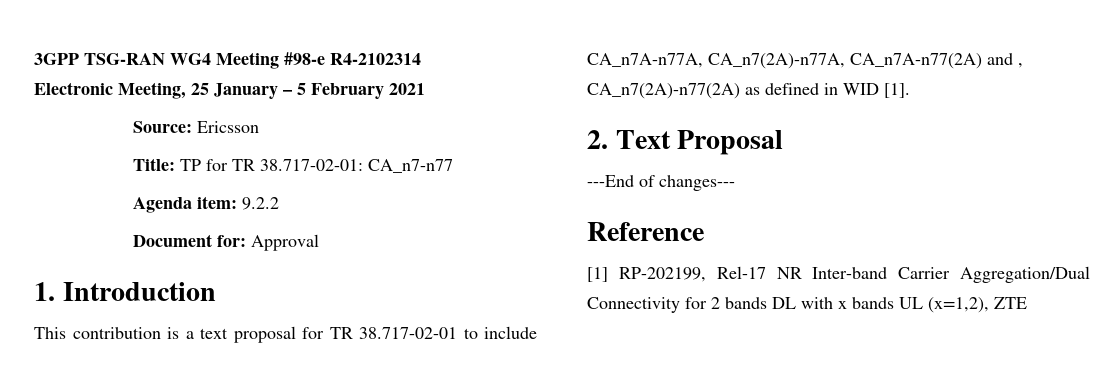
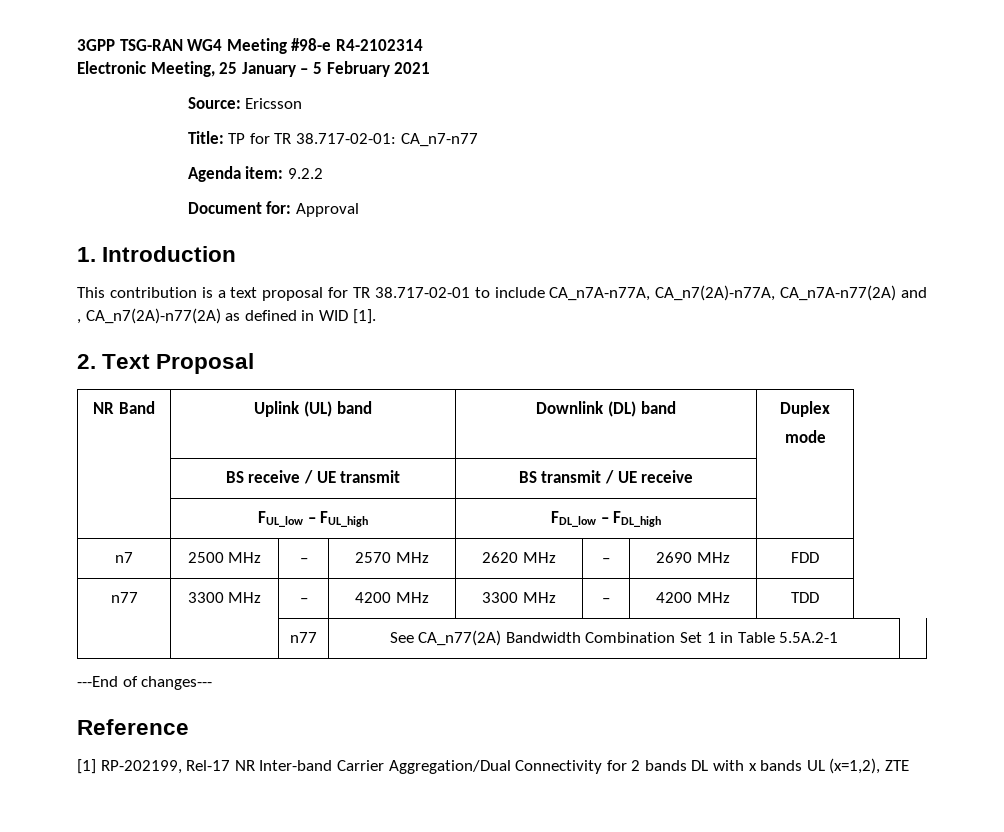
(784, 142) none -> [93,401,155,414] [254,401,372,417] [536,401,676,417] [780,401,830,417] [784,430,826,443] [225,470,401,484] [518,470,694,484] [257,511,369,527] [550,511,662,527] [115,552,133,563] [187,552,262,563] [299,558,308,563] [355,552,429,563] [482,552,556,563] [602,558,610,563] [656,552,730,563] [791,552,819,563] [110,592,138,603] [187,592,262,603] [299,598,308,603] [355,592,429,603] [482,592,556,603] [602,598,610,603] [656,592,730,603] [791,592,819,603] [290,632,317,643] [389,630,839,646] // NR Band | Uplink (UL) band | Downlink (DL) band | Duplex // mode // | BS receive / UE transmit | BS transmit / UE receive | // | FUL_low – FUL_high | FDL_low – FDL_high | // n7 | 2500 MHz | – | 2570 MHz | 2620 MHz | – | 2690 MHz | FDD // n77 | 3300 MHz | – | 4200 MHz | 3300 MHz | – | 4200 MHz | TDD // | | n77 | See CA_n77(2A) Bandwidth Combination Set 1 in Table 5.5A.2-1 |

